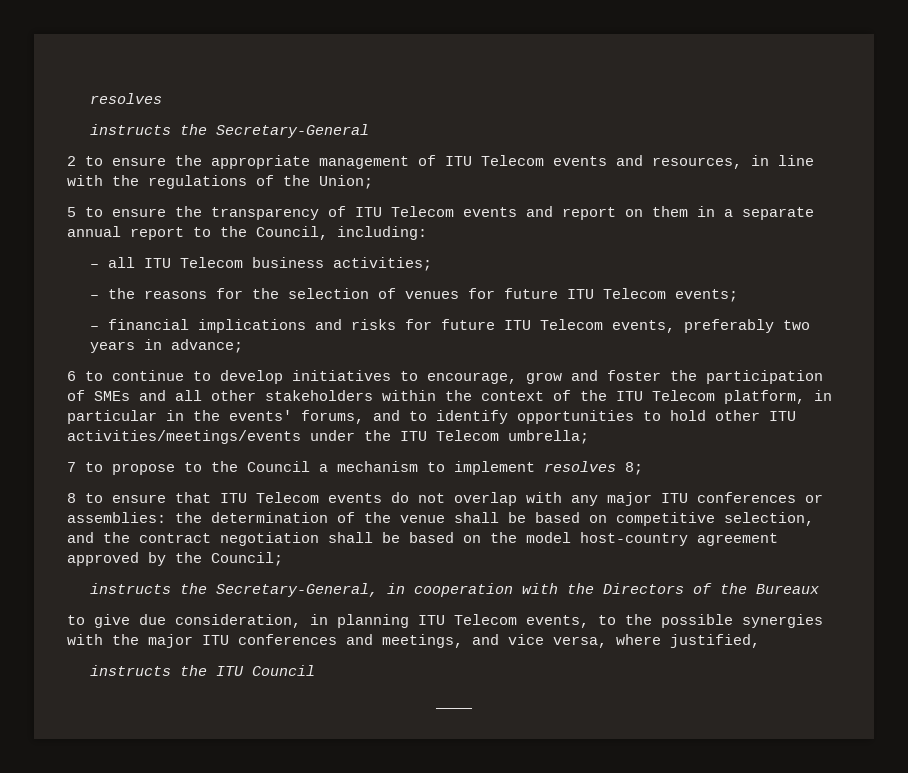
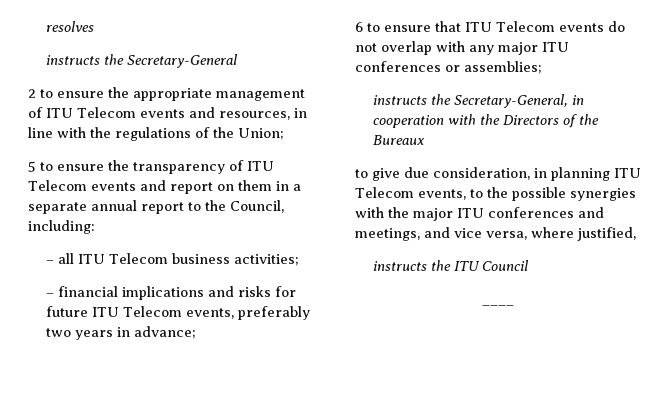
[89,288,738,302] // – the reasons for the selection of venues for future ITU Telecom events; -> (299, 260) none
[112,370,823,384] [67,390,832,404] [67,410,796,424] [67,430,589,444] [67,461,643,475] [67,493,103,503] continue to develop initiatives to encourage, grow and foster the participation of SMEs and all other stakeholders within the context of the ITU Telecom platform, in particular in the events' forums, and to identify opportunities to hold other ITU activities/meetings/events under the ITU Telecom umbrella; // 7 to propose to the Council a mechanism to implement resolves 8; // 8 to -> (380, 27) none
[67,512,814,526] [67,532,778,546] [67,552,283,566] assemblies: the determination of the venue shall be based on competitive selection, and the contract negotiation shall be based on the model host-country agreement approved by the Council; -> [464,61,542,74] assemblies;

